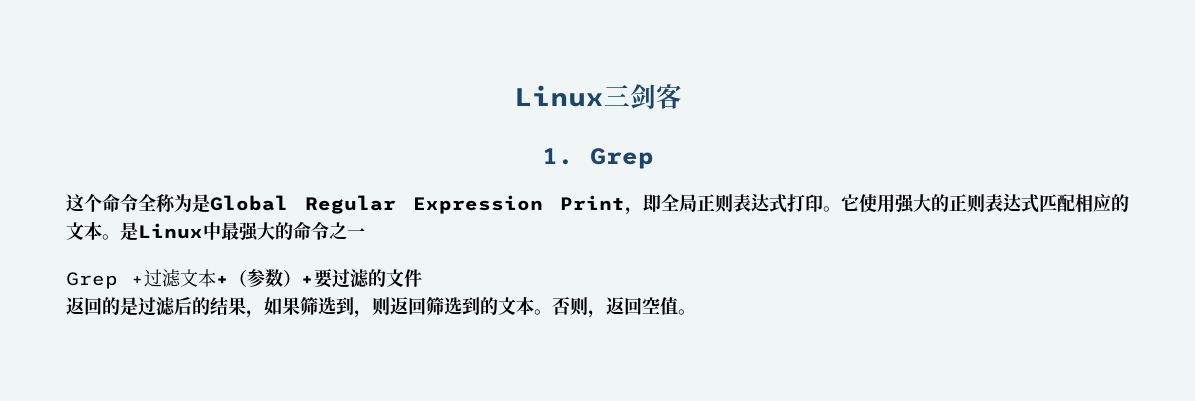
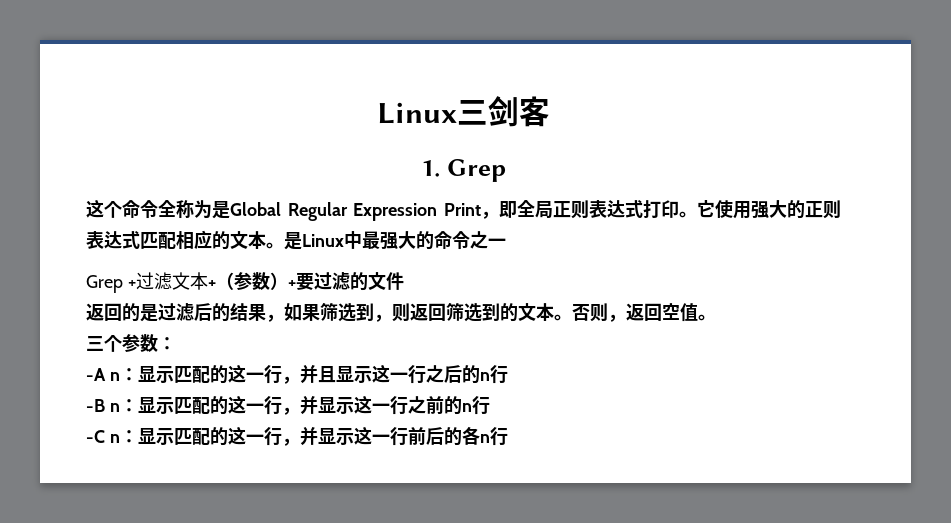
(696, 312) none -> [86,334,176,352] [86,364,508,384] [86,395,490,415] [86,426,508,446] // 三个参数： // -A n：显示匹配的这一行，并且显示这一行之后的n行 // -B n：显示匹配的这一行，并显示这一行之前的n行 // -C n：显示匹配的这一行，并显示这一行前后的各n行

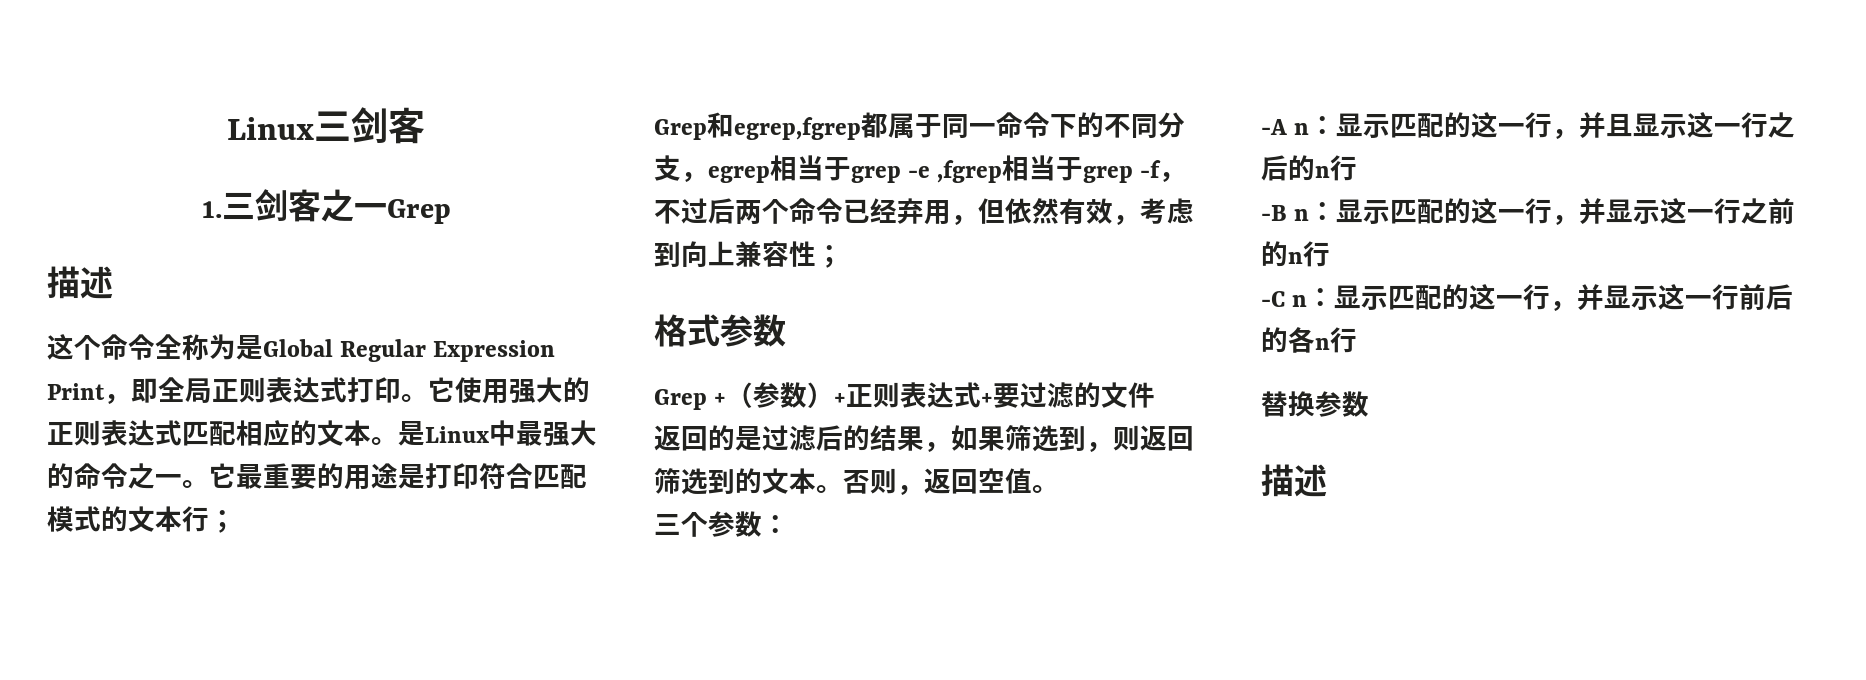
[447,159,507,182] Grep -> [221,189,451,224] [47,266,113,299] 三剑客之一Grep // 描述
[86,272,208,293] // Grep +过滤文本 -> [182,463,587,490] [47,506,236,533] [654,112,1185,140] [654,155,1187,183] [654,198,1194,225] [654,241,843,268] [654,314,786,347] [654,389,707,410] 。它最重要的用途是打印符合匹配模式的文本行； // Grep和egrep,fgrep都属于同一命令下的不同分支，egrep相当于grep -e ,fgrep相当于grep -f，不过后两个命令已经弃用，但依然有效，考虑到向上兼容性； // 格式参数 // Grep
(296, 284) none -> [846,382,994,408] 正则表达式+
(508, 436) none -> [1261,391,1369,417] [1261,464,1327,497] // 替换参数 // 描述

